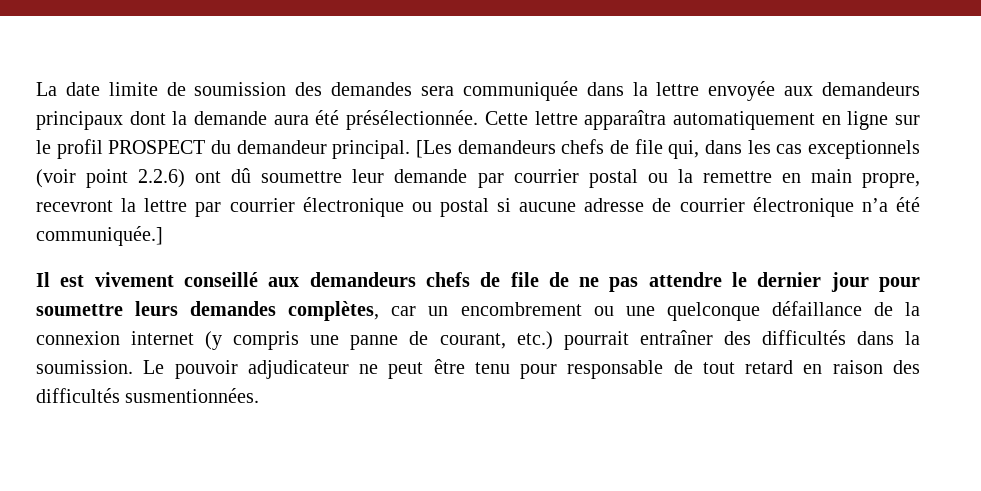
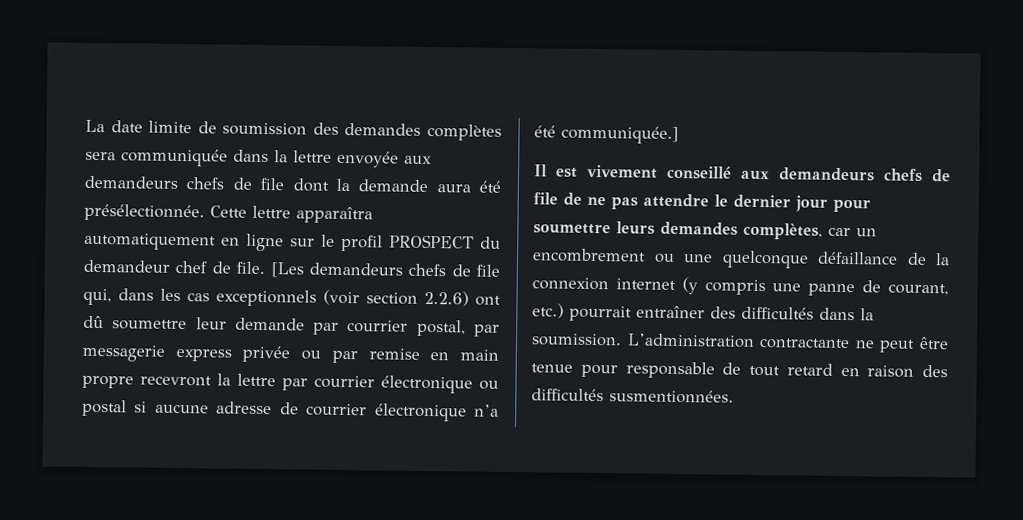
(413, 89) none -> [427,123,502,141] complètes
[36,111,123,130] principaux -> [186,177,285,191] chefs de file
[332,140,411,159] principal. -> [175,260,266,275] chef de file.
[86,169,129,188] point -> [366,292,418,305] section
[588,169,772,188] postal ou la remettre -> [416,319,500,337] [82,344,420,364] postal, par messagerie express privée ou par remise
[862,173,920,188] propre, -> [82,375,134,389] propre
[143,360,349,379] Le pouvoir adjudicateur -> [626,333,851,350] L’administration contractante
[474,362,510,374] tenu -> [531,363,573,373] tenue

